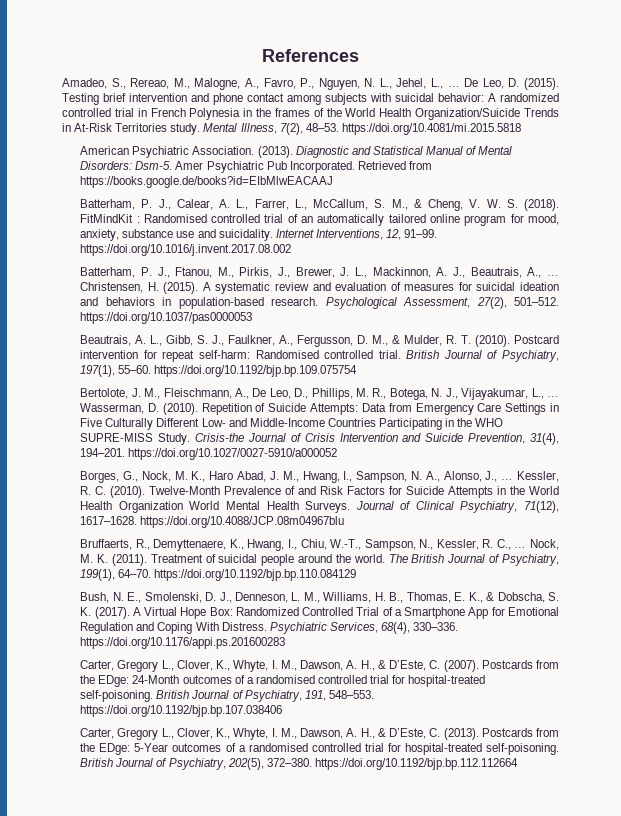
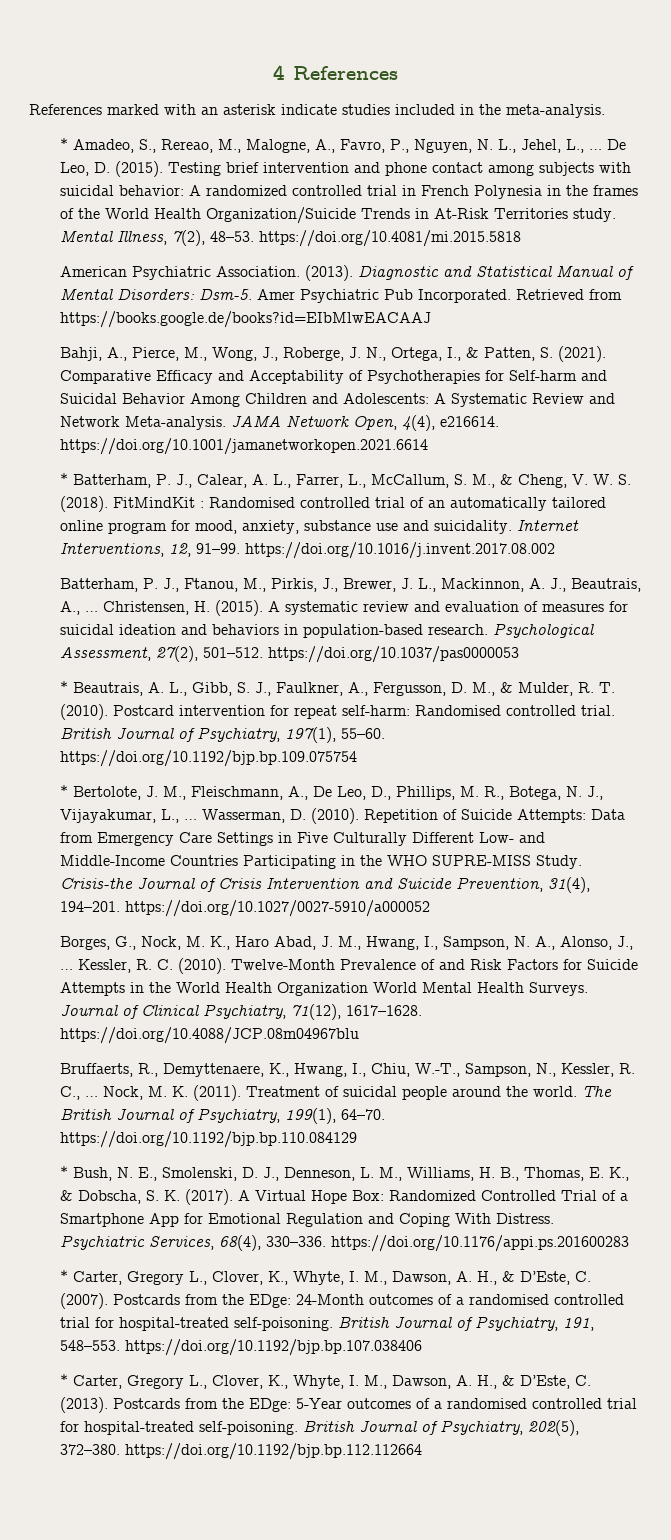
(262, 55) none -> [273,65,285,80] 4
(359, 55) none -> [29,104,605,118] [59,138,68,150] References marked with an asterisk indicate studies included in the meta-analysis. // *
(334, 182) none -> [59,346,606,362] [59,370,607,384] [59,393,615,407] [59,415,499,431] [59,438,428,455] [59,473,68,485] Bahji, A., Pierce, M., Wong, J., Roberge, J. N., Ortega, I., & Patten, S. (2021). Comparative Efficacy and Acceptability of Psychotherapies for Self-harm and Suicidal Behavior Among Children and Adolescents: A Systematic Review and Network Meta-analysis. JAMA Network Open, 4(4), e216614. https://doi.org/10.1001/jamanetworkopen.2021.6614 // *
(253, 318) none -> [59,681,68,693] *
(358, 371) none -> [59,785,68,797] *
(357, 575) none -> [59,1166,68,1178] *
(286, 643) none -> [59,1270,68,1282] *
(283, 711) none -> [59,1374,68,1386] *

